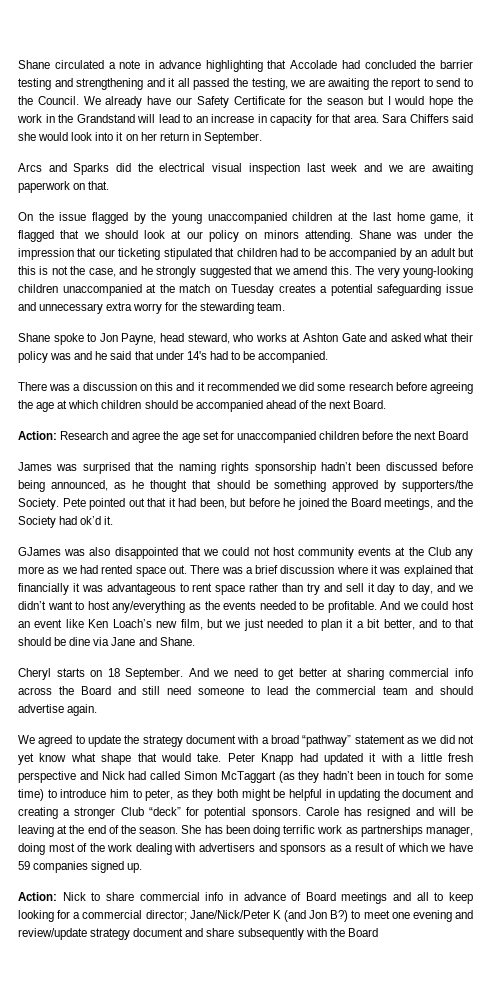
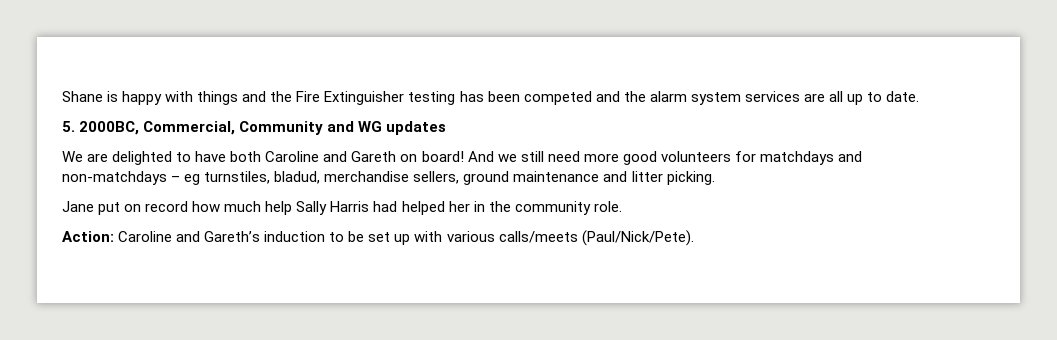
[18,60,473,72] [18,78,473,90] [18,96,474,108] [17,114,473,126] [18,132,262,144] [18,163,473,175] [18,181,110,193] [18,212,475,224] [18,230,473,242] [18,248,475,260] [18,266,473,278] [18,284,474,296] [18,302,285,314] [18,333,474,345] [18,351,329,363] [18,382,474,394] [18,400,387,412] [18,431,469,443] [18,462,474,474] [18,480,473,492] [18,498,473,510] [18,516,114,528] [18,547,474,559] [18,565,474,577] [18,583,473,595] [18,601,475,613] [18,619,475,631] [18,637,195,646] [18,668,473,680] [18,686,474,695] [18,704,98,716] [18,735,474,747] [18,753,473,765] [18,771,473,783] [18,789,473,801] [18,807,473,819] [18,825,473,837] [18,843,473,855] [18,861,143,873] [18,892,474,904] [18,910,474,922] [18,928,378,940] Shane circulated a note in advance highlighting that Accolade had concluded the barrier testing and strengthening and it all passed the testing, we are awaiting the report to send to the Council. We already have our Safety Certificate for the season but I would hope the work in the Grandstand will lead to an increase in capacity for that area. Sara Chiffers said she would look into it on her return in September. // Arcs and Sparks did the electrical visual inspection last week and we are awaiting paperwork on that. // On the issue flagged by the young unaccompanied children at the last home game, it flagged that we should look at our policy on minors attending. Shane was under the impression that our ticketing stipulated that children had to be accompanied by an adult but this is not the case, and he strongly suggested that we amend this. The very young-looking children unaccompanied at the match on Tuesday creates a potential safeguarding issue and unnecessary extra worry for the stewarding team. // Shane spoke to Jon Payne, head steward, who works at Ashton Gate and asked what their policy was and he said that under 14's had to be accompanied. // There was a discussion on this and it recommended we did some research before agreeing the age at which children should be accompanied ahead of the next Board. // Action: Research and agree the age set for unaccompanied children before the next Board // James was surprised that the naming rights sponsorship hadn’t been discussed before being announced, as he thought that should be something approved by supporters/the Society. Pete pointed out that it had been, but before he joined the Board meetings, and the Society had ok’d it. // GJames was also disappointed that we could not host community events at the Club any more as we had rented space out. There was a brief discussion where it was explained that financially it was advantageous to rent space rather than try and sell it day to day, and we didn’t want to host any/everything as the events needed to be profitable. And we could host an event like Ken Loach’s new film, but we just needed to plan it a bit better, and to that should be dine via Jane and Shane. // Cheryl starts on 18 September. And we need to get better at sharing commercial info across the Board and still need someone to lead the commercial team and should advertise again. // We agreed to update the strategy document with a broad “pathway” statement as we did not yet know what shape that would take. Peter Knapp had updated it with a little fresh perspective and Nick had called Simon McTaggart (as they hadn’t been in touch for some time) to introduce him to peter, as they both might be helpful in updating the document and creating a stronger Club “deck” for potential sponsors. Carole has resigned and will be leaving at the end of the season. She has been doing terrific work as partnerships manager, doing most of the work dealing with advertisers and sponsors as a result of which we have 59 companies signed up. // Action: Nick to share commercial info in advance of Board meetings and all to keep looking for a commercial director; Jane/Nick/Peter K (and Jon B?) to meet one evening and review/update strategy document and share subsequently with the Board -> [62,91,920,105] [62,121,447,135] [62,151,862,165] [62,171,715,185] [62,201,622,215] [62,230,694,246] Shane is happy with things and the Fire Extinguisher testing has been competed and the alarm system services are all up to date. // 5. 2000BC, Commercial, Community and WG updates // We are delighted to have both Caroline and Gareth on board! And we still need more good volunteers for matchdays and non-matchdays – eg turnstiles, bladud, merchandise sellers, ground maintenance and litter picking. // Jane put on record how much help Sally Harris had helped her in the community role. // Action: Caroline and Gareth’s induction to be set up with various calls/meets (Paul/Nick/Pete).

